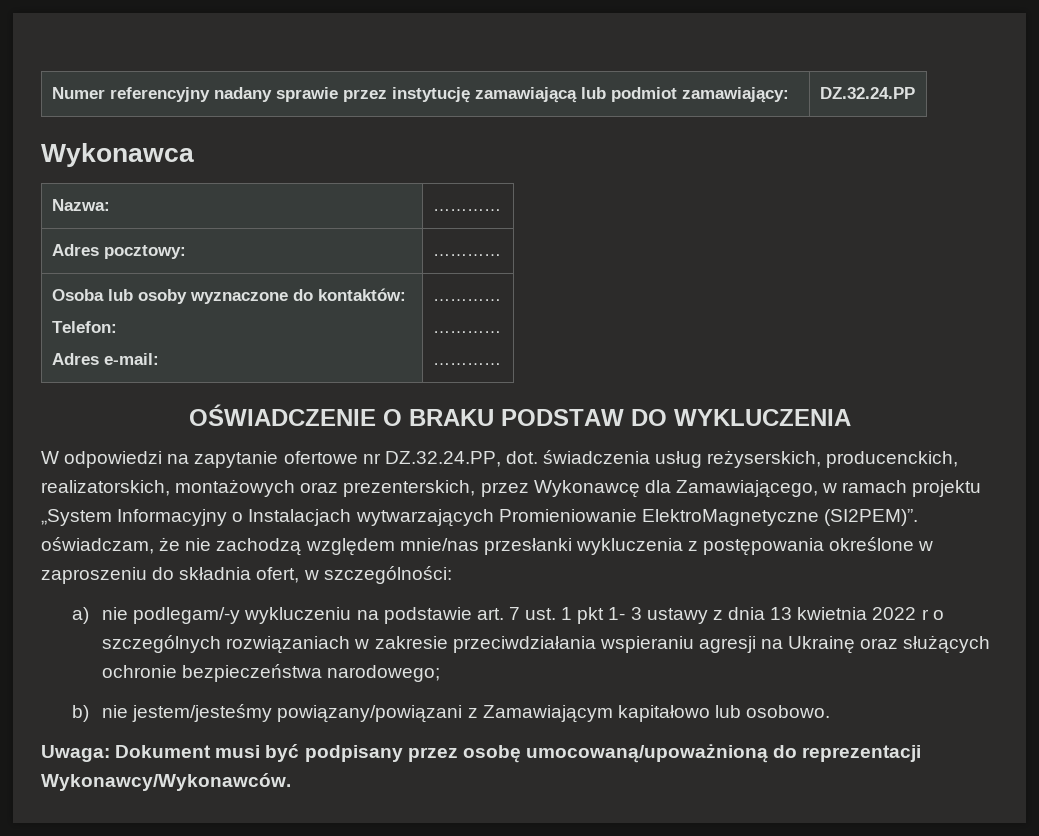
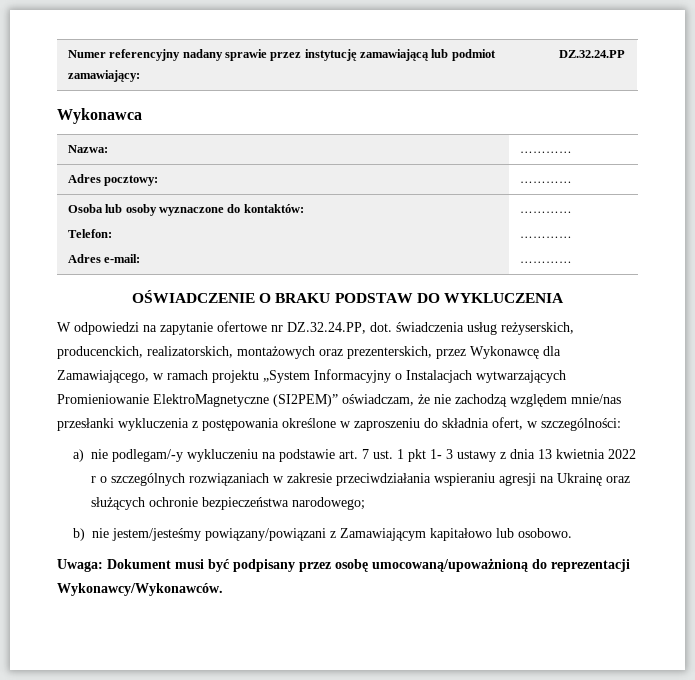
[823,509,918,526] (SI2PEM)”. -> [273,394,338,407] (SI2PEM)”

